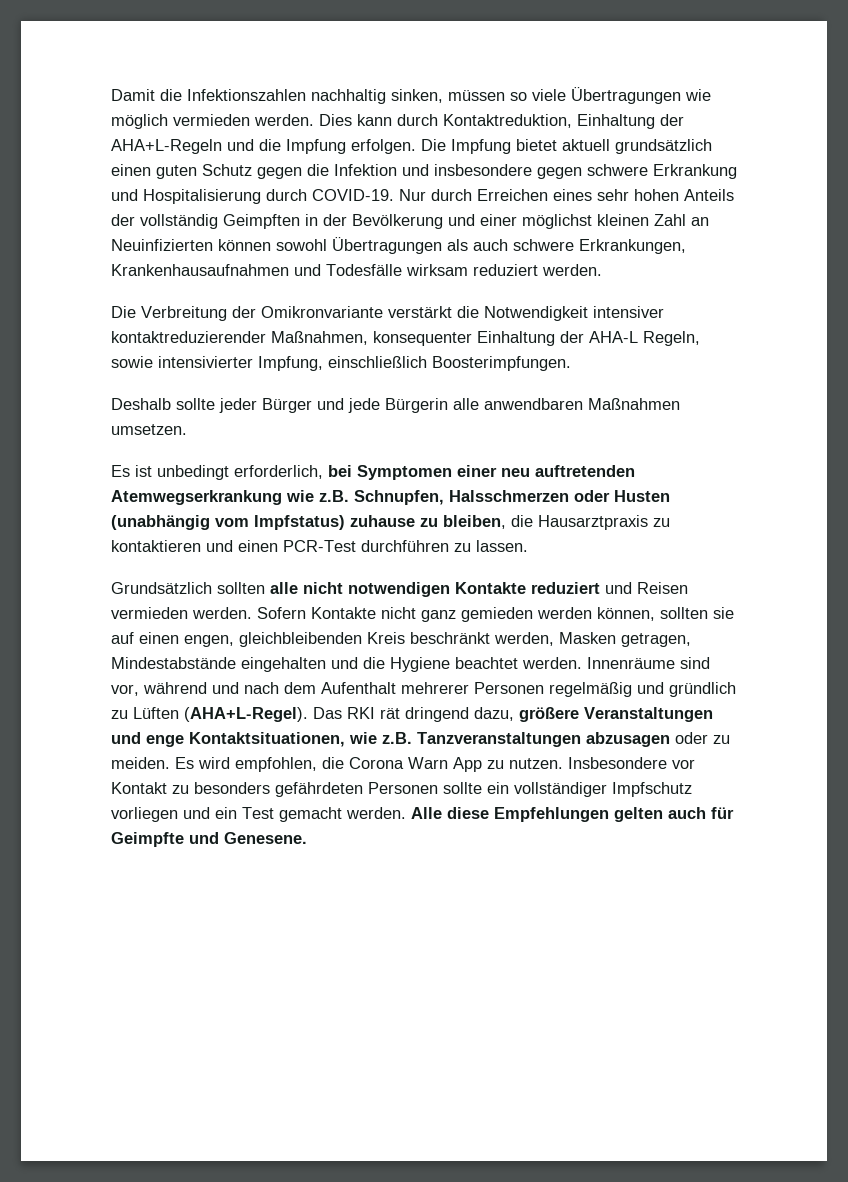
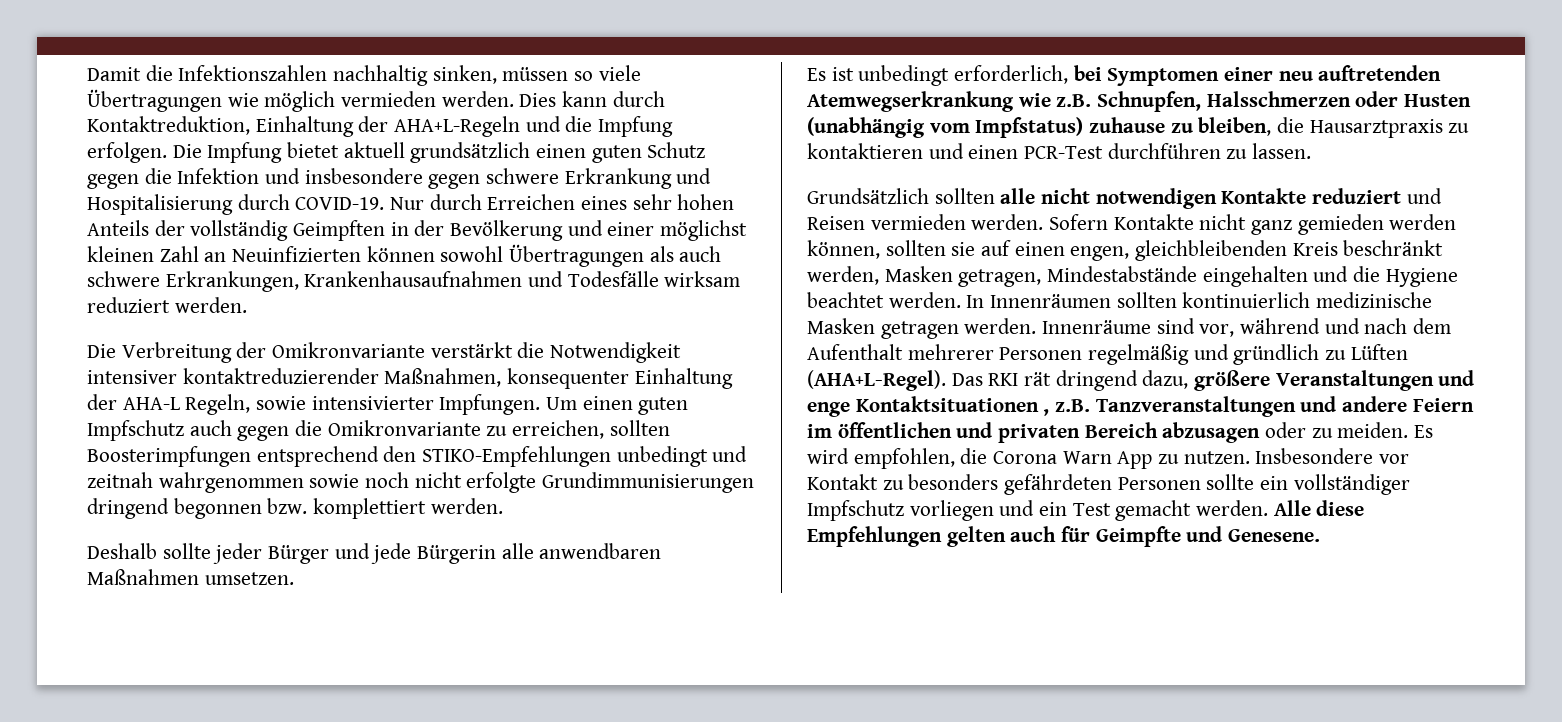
[258,356,571,371] Impfung, einschließlich Boosterimpfungen. -> [439,394,689,415] [87,420,670,441] [87,446,748,467] [87,472,755,493] [87,498,503,519] Impfungen. Um einen guten Impfschutz auch gegen die Omikronvariante zu erreichen, sollten Boosterimpfungen entsprechend den STIKO-Empfehlungen unbedingt und zeitnah wahrgenommen sowie noch nicht erfolgte Grundimmunisierungen dringend begonnen bzw. komplettiert werden.
(582, 663) none -> [966,292,1433,308] [807,318,1037,339] In Innenräumen sollten kontinuierlich medizinische Masken getragen werden.
[189,732,581,747] Kontaktsituationen, wie z.B. Tanzveranstaltungen -> [855,396,1474,417] [807,422,1158,443] Kontaktsituationen , z.B. Tanzveranstaltungen und andere Feiern im öffentlichen und privaten Bereich

